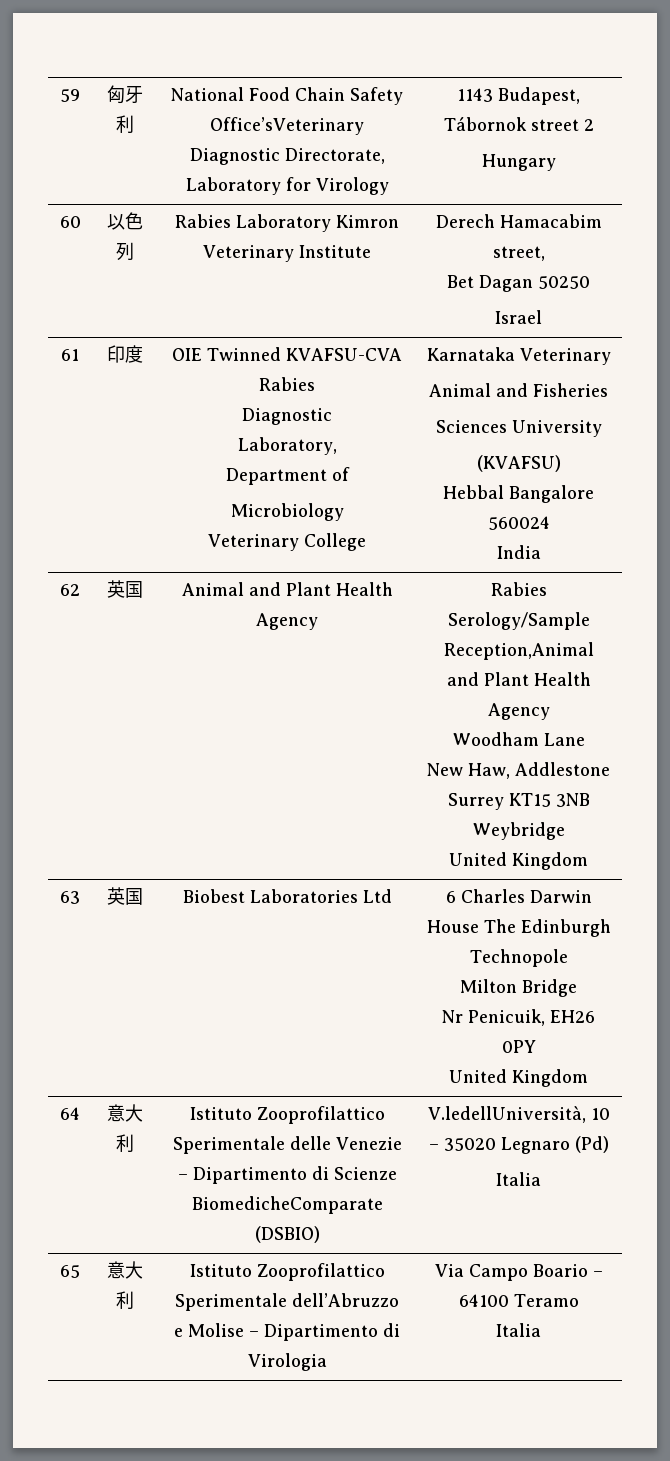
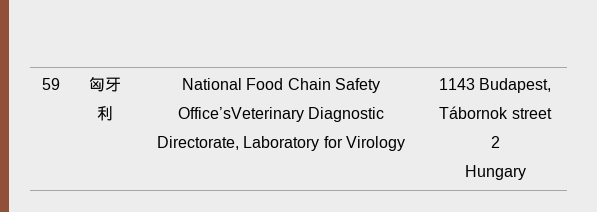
[59,216,81,228] [107,212,143,230] [116,242,134,261] [175,214,400,232] [203,245,371,262] [435,214,602,228] [492,246,545,261] [447,275,590,292] [495,310,542,324] [61,349,79,361] [107,345,143,363] [171,347,403,361] [259,377,315,391] [242,408,332,425] [237,437,337,455] [225,467,350,485] [230,503,344,521] [208,533,366,551] [426,347,611,365] [429,383,608,397] [435,420,602,437] [476,455,561,472] [443,485,594,503] [487,516,550,530] [496,545,541,559] [60,584,80,596] [107,580,143,598] [181,582,393,596] [256,613,318,630] [490,582,547,596] [447,612,590,630] [443,642,594,660] [446,672,591,686] [487,703,550,720] [452,732,585,746] [427,762,610,779] [447,793,590,810] [472,822,565,840] [449,852,588,870] [60,891,80,904] [107,887,143,905] [182,889,392,903] [445,889,592,903] [426,919,611,937] [469,949,568,967] [460,979,577,997] [442,1009,595,1026] [501,1040,536,1053] [449,1069,588,1087] [60,1107,80,1120] [107,1104,143,1122] [116,1134,134,1152] [189,1106,385,1124] [172,1136,402,1154] [177,1166,397,1184] [191,1196,383,1214] [254,1226,320,1243] [427,1106,610,1123] [428,1136,609,1154] [496,1172,541,1186] [60,1265,80,1278] [107,1261,143,1279] [116,1291,134,1309] [189,1263,385,1281] [175,1293,399,1311] [174,1323,401,1341] [247,1353,327,1371] [434,1264,603,1281] [458,1294,579,1307] [496,1323,541,1337] // 60 | 以色列 | Rabies Laboratory Kimron Veterinary Institute | Derech Hamacabim street, // Bet Dagan 50250 // Israel // 61 | 印度 | OIE Twinned KVAFSU-CVA Rabies // Diagnostic // Laboratory, // Department of // Microbiology // Veterinary College | Karnataka Veterinary // Animal and Fisheries // Sciences University // (KVAFSU) // Hebbal Bangalore 560024 // India // 62 | 英国 | Animal and Plant Health Agency | Rabies Serology/Sample Reception,Animal and Plant Health Agency // Woodham Lane // New Haw, Addlestone Surrey KT15 3NB Weybridge // United Kingdom // 63 | 英国 | Biobest Laboratories Ltd | 6 Charles Darwin House The Edinburgh Technopole // Milton Bridge // Nr Penicuik, EH26 0PY // United Kingdom // 64 | 意大利 | Istituto Zooprofilattico Sperimentale delle Venezie – Dipartimento di Scienze BiomedicheComparate (DSBIO) | V.ledellUniversità, 10 – 35020 Legnaro (Pd) // Italia // 65 | 意大利 | Istituto Zooprofilattico Sperimentale dell’Abruzzo e Molise – Dipartimento di Virologia | Via Campo Boario – 64100 Teramo // Italia -> (526, 172) none

